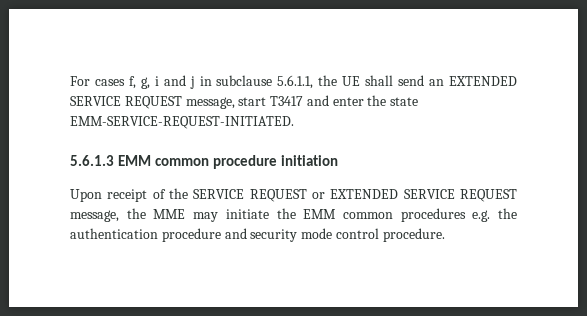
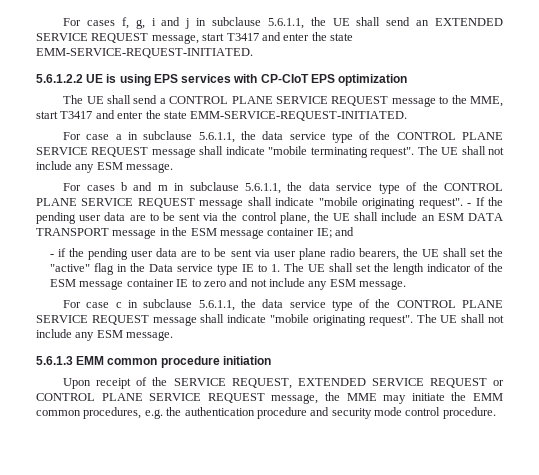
(294, 122) none -> [36,74,408,86] [63,95,503,107] [36,110,408,121] [63,131,504,143] [36,146,504,158] [36,161,174,173] [63,182,504,194] [36,197,503,209] [36,212,504,224] [36,227,354,239] [50,248,503,260] [50,263,503,275] [50,278,407,290] [63,299,504,311] [36,314,504,326] [36,329,174,341] // 5.6.1.2.2 UE is using EPS services with CP-CIoT EPS optimization // The UE shall send a CONTROL PLANE SERVICE REQUEST message to the MME, start T3417 and enter the state EMM-SERVICE-REQUEST-INITIATED. // For case a in subclause 5.6.1.1, the data service type of the CONTROL PLANE SERVICE REQUEST message shall indicate "mobile terminating request". The UE shall not include any ESM message. // For cases b and m in subclause 5.6.1.1, the data service type of the CONTROL PLANE SERVICE REQUEST message shall indicate "mobile originating request". - If the pending user data are to be sent via the control plane, the UE shall include an ESM DATA TRANSPORT message in the ESM message container IE; and // - if the pending user data are to be sent via user plane radio bearers, the UE shall set the "active" flag in the Data service type IE to 1. The UE shall set the length indicator of the ESM message container IE to zero and not include any ESM message. // For case c in subclause 5.6.1.1, the data service type of the CONTROL PLANE SERVICE REQUEST message shall indicate "mobile originating request". The UE shall not include any ESM message.
[249,189,399,202] REQUEST or EXTENDED -> [231,378,505,389] [36,393,143,401] REQUEST, EXTENDED SERVICE REQUEST or CONTROL PLANE
[400,208,466,222] procedures -> [83,407,142,419] procedures,

